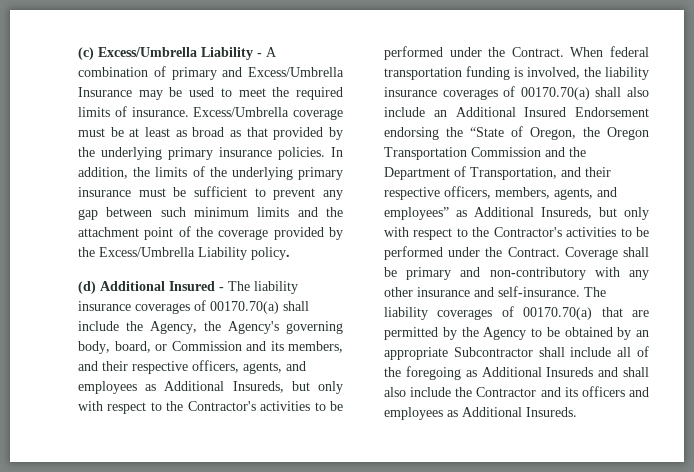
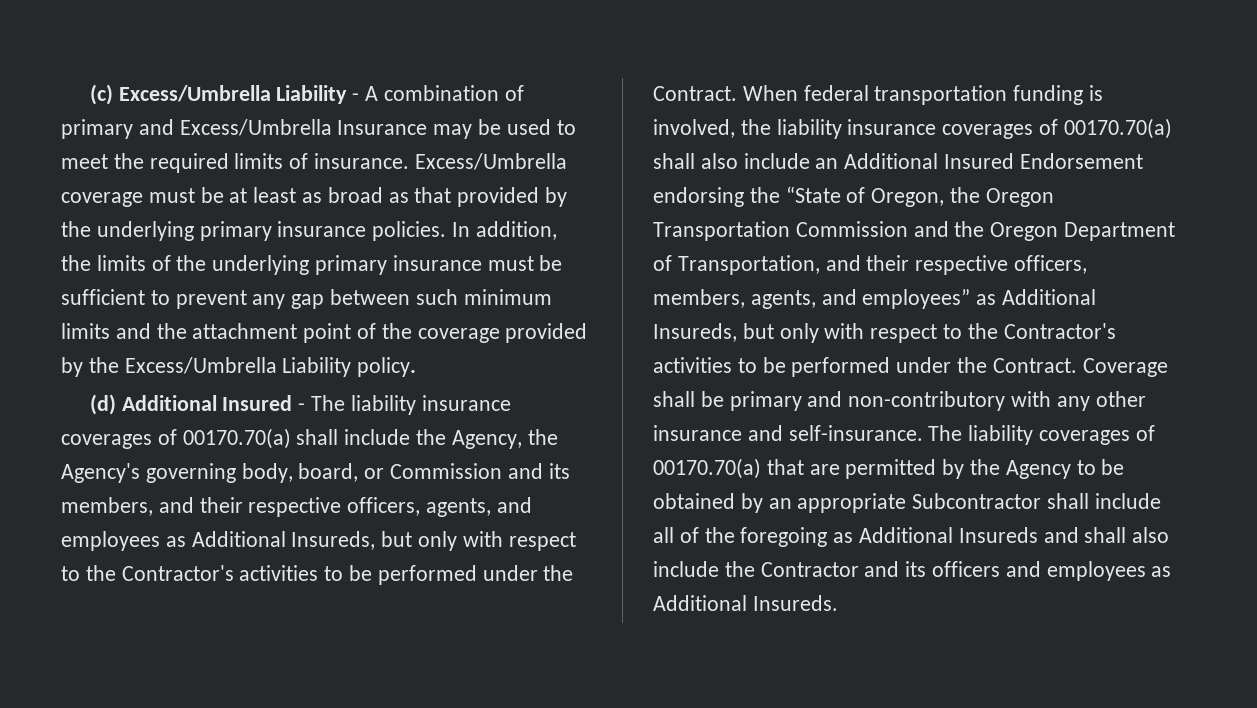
(586, 152) none -> [990,222,1059,241] Oregon

